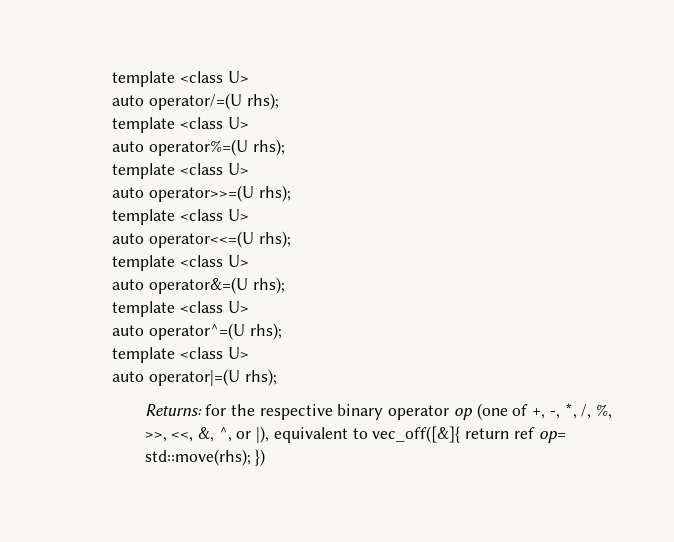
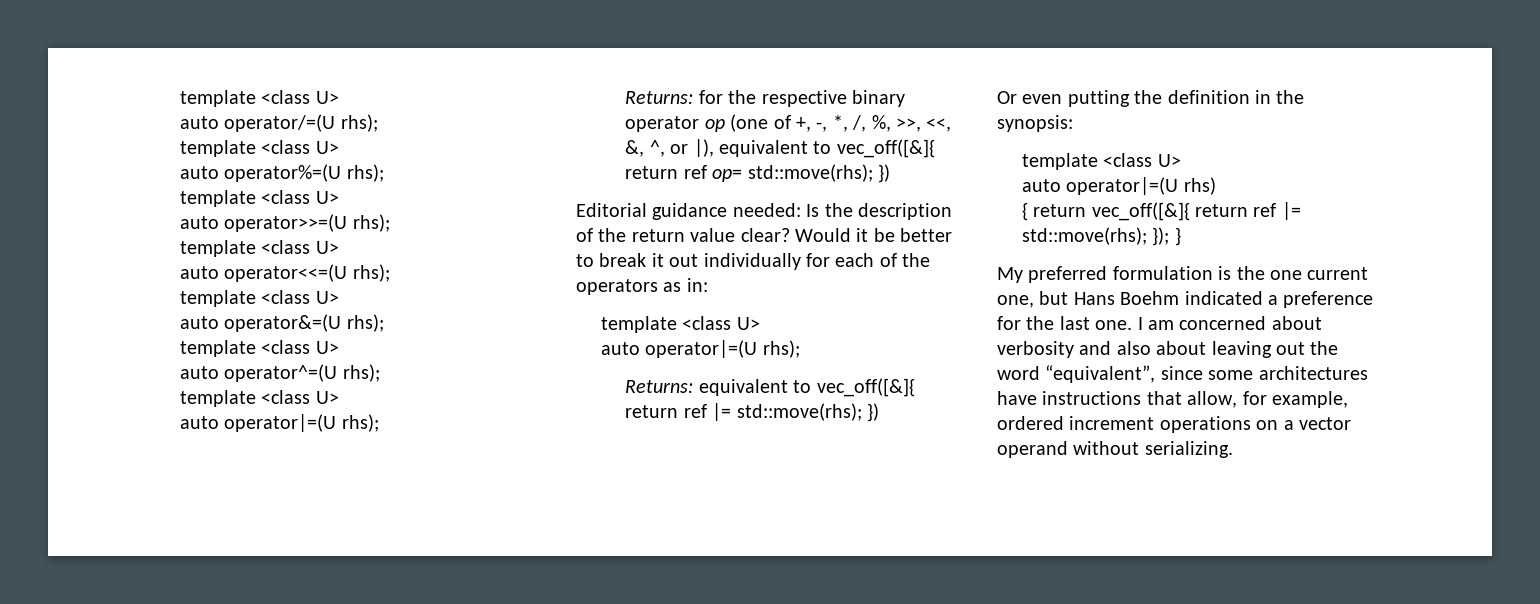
(266, 457) none -> [576,203,952,220] [576,228,953,242] [576,253,931,270] [576,278,708,295] [600,316,760,333] [600,340,800,358] [625,378,915,397] [625,403,880,422] [997,90,1305,107] [997,115,1073,132] [1021,153,1181,170] [1021,177,1216,195] [1021,202,1301,221] [1021,227,1181,246] [997,266,1369,283] [997,291,1374,308] [997,316,1322,330] [997,341,1339,358] [997,365,1368,383] [997,391,1348,408] [997,416,1351,433] [997,441,1233,458] // Editorial guidance needed: Is the description of the return value clear? Would it be better to break it out individually for each of the operators as in: // template <class U> // auto operator|=(U rhs); // Returns: equivalent to vec_off([&]{ return ref |= std::move(rhs); }) // Or even putting the definition in the synopsis: // template <class U> // auto operator|=(U rhs) // { return vec_off([&]{ return ref |= std::move(rhs); }); } // My preferred formulation is the one current one, but Hans Boehm indicated a preference for the last one. I am concerned about verbosity and also about leaving out the word “equivalent”, since some architectures have instructions that allow, for example, ordered increment operations on a vector operand without serializing.

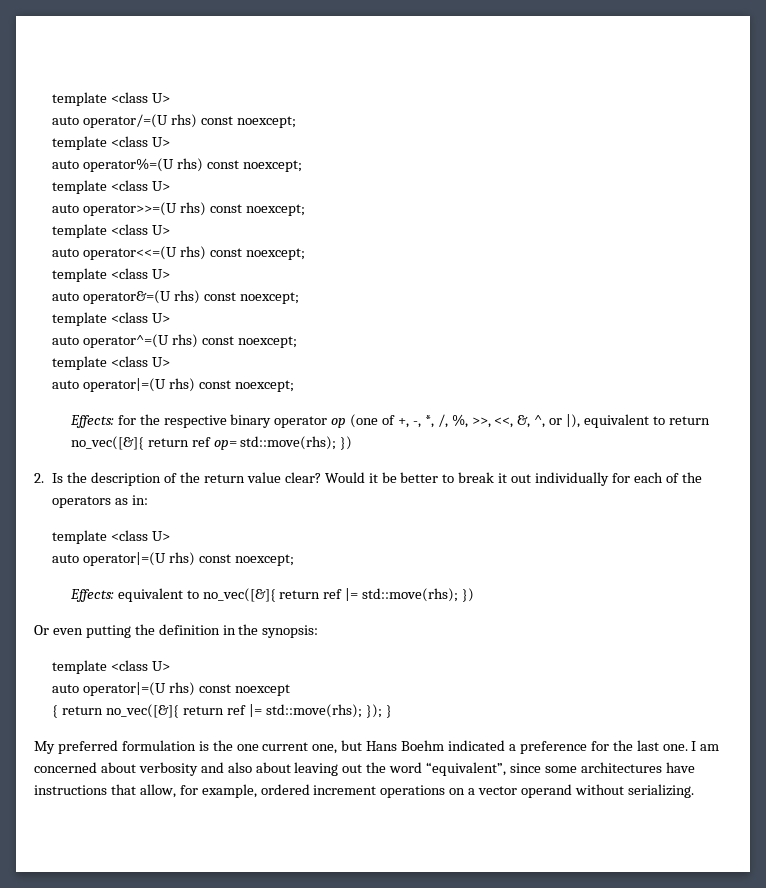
[340,114,378,132] rhs); -> [171,114,297,128] rhs) const noexcept;
[346,164,384,182] rhs); -> [177,158,303,172] rhs) const noexcept;
[352,214,390,232] rhs); -> [180,202,306,216] rhs) const noexcept;
[352,264,390,282] rhs); -> [180,246,306,260] rhs) const noexcept;
[346,314,384,332] rhs); -> [174,290,300,304] rhs) const noexcept;
[342,364,380,382] [179,390,339,407] [179,414,379,432] [625,91,694,104] rhs); // template <class U> // auto operator|=(U rhs); // Returns: -> [172,334,298,348] [52,356,171,370] [52,378,295,392] [69,415,114,428] rhs) const noexcept; // template <class U> // auto operator|=(U rhs) const noexcept; // Effects:
[836,139,935,158] vec_off([&]{ -> [668,416,710,425] [70,436,144,450] return no_vec([&]{
[576,203,801,220] Editorial guidance needed: -> [34,473,44,483] 2.
[762,340,800,358] [625,378,915,397] rhs); // Returns: equivalent to vec_off([&]{ -> [169,552,295,566] [69,588,276,602] rhs) const noexcept; // Effects: equivalent to no_vec([&]{
(1216, 186) none -> [199,684,291,696] const noexcept
[1091,202,1190,221] vec_off([&]{ -> [106,704,180,718] no_vec([&]{

